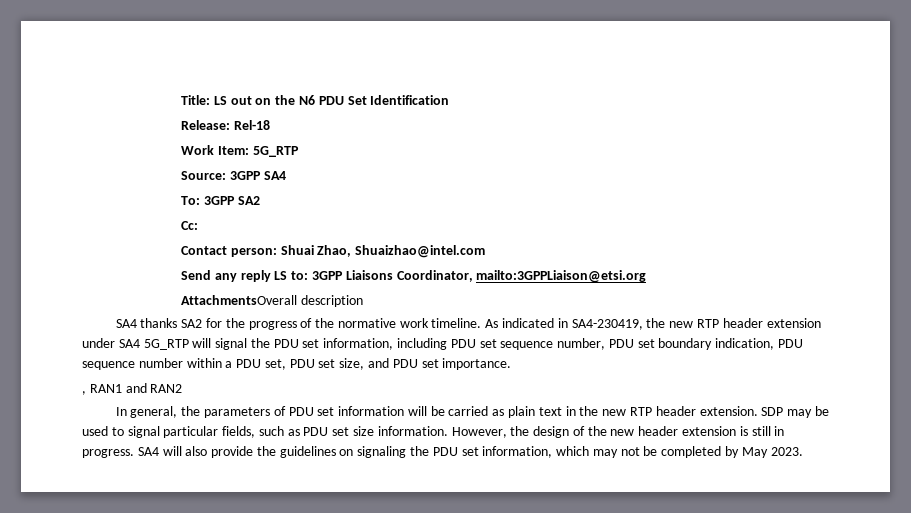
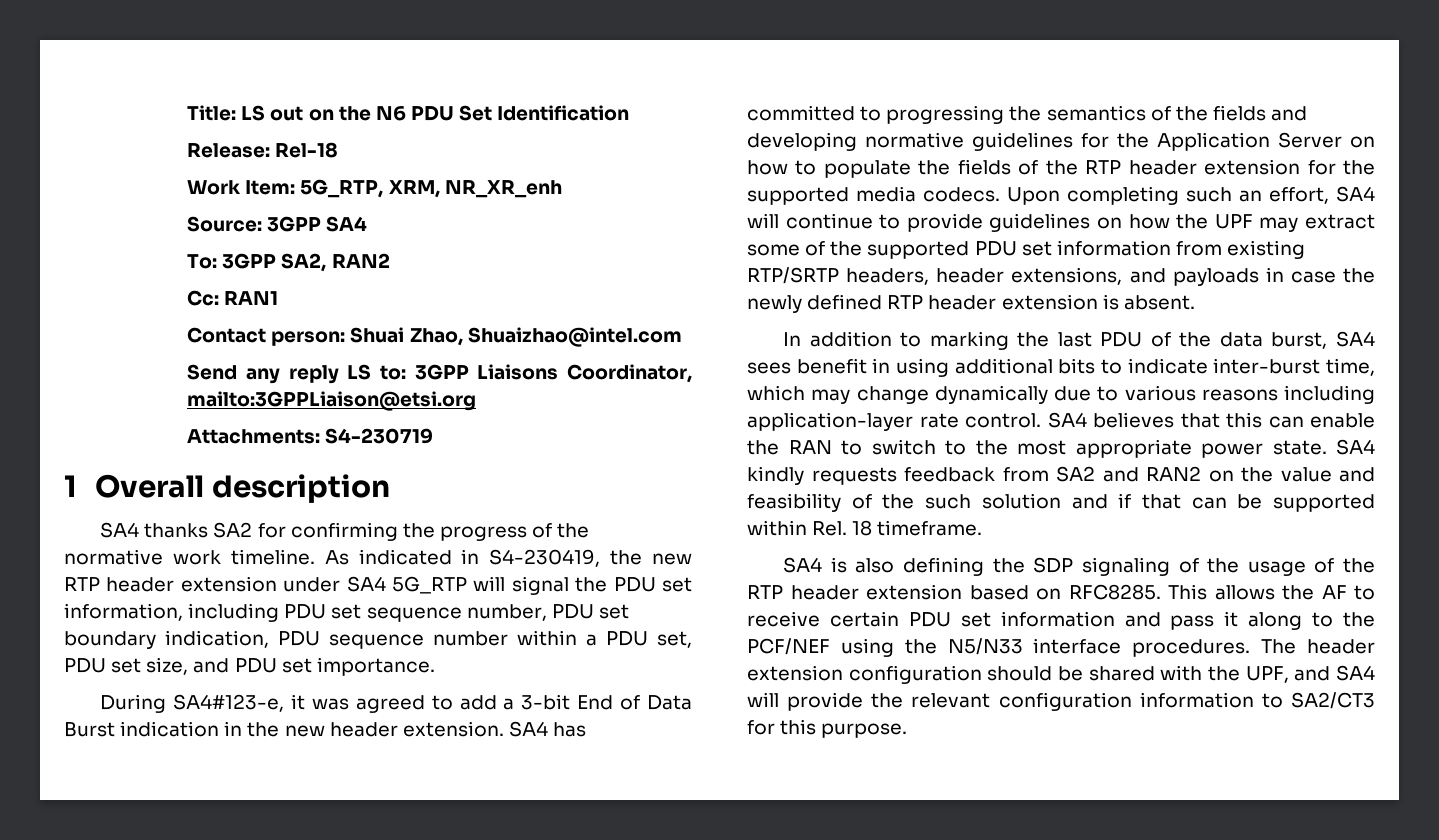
[252,146,299,157] 5G_RTP -> [300,179,562,198] 5G_RTP, XRM, NR_XR_enh
[237,196,260,205] SA2 -> [281,253,390,272] SA2, RAN2
(199, 225) none -> [224,291,279,305] RAN1
[181,295,298,305] AttachmentsOverall -> [187,428,434,444] [64,474,204,498] Attachments: S4-230719 // 1 Overall
(223, 323) none -> [290,522,398,541] confirming
[571,319,643,330] SA4-230419, -> [489,549,601,567] S4-230419,
[82,383,183,395] [115,406,829,418] [82,426,785,438] [82,446,208,458] , RAN1 and RAN2 // In general, the parameters of PDU set information will be carried as plain text in the new RTP header extension. SDP may be used to signal particular fields, such as PDU set size information. However, the design of the new header extension is still in progress. SA4 will also -> [100,694,692,713] [64,721,587,737] [747,105,1308,124] [747,132,1375,151] [747,159,1375,178] [747,186,1375,205] [747,213,1375,232] [747,240,1306,259] [747,267,1375,286] [747,294,1195,313] [783,331,1375,350] [747,358,1375,377] [747,385,1375,404] [747,412,1375,431] [747,439,1375,458] [747,466,1375,485] [747,493,1375,512] [747,520,983,536] [783,557,1375,576] [747,584,1375,600] [747,611,1375,630] [747,638,1375,657] [747,665,1375,684] [747,692,779,707] During SA4#123-e, it was agreed to add a 3-bit End of Data Burst indication in the new header extension. SA4 has committed to progressing the semantics of the fields and developing normative guidelines for the Application Server on how to populate the fields of the RTP header extension for the supported media codecs. Upon completing such an effort, SA4 will continue to provide guidelines on how the UPF may extract some of the supported PDU set information from existing RTP/SRTP headers, header extensions, and payloads in case the newly defined RTP header extension is absent. // In addition to marking the last PDU of the data burst, SA4 sees benefit in using additional bits to indicate inter-burst time, which may change dynamically due to various reasons including application-layer rate control. SA4 believes that this can enable the RAN to switch to the most appropriate power state. SA4 kindly requests feedback from SA2 and RAN2 on the value and feasibility of the such solution and if that can be supported within Rel. 18 timeframe. // SA4 is also defining the SDP signaling of the usage of the RTP header extension based on RFC8285. This allows the AF to receive certain PDU set information and pass it along to the PCF/NEF using the N5/N33 interface procedures. The header extension configuration should be shared with the UPF, and SA4 will
[279,446,803,458] guidelines on signaling the PDU set information, which may not be completed by May 2023. -> [911,692,1375,711] [747,719,908,738] relevant configuration information to SA2/CT3 for this purpose.

